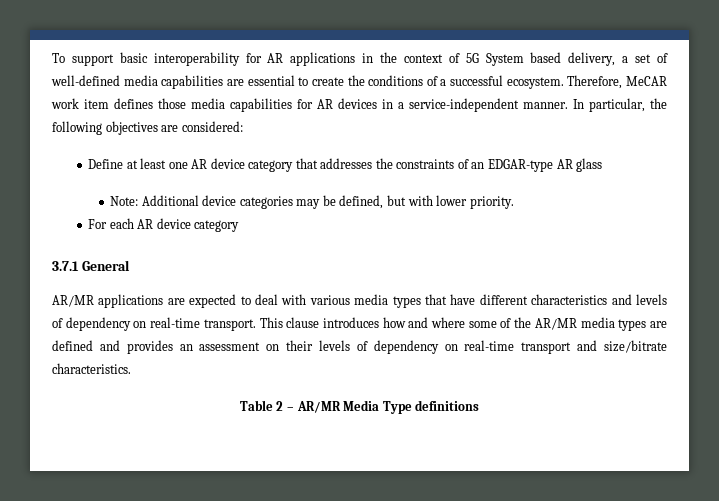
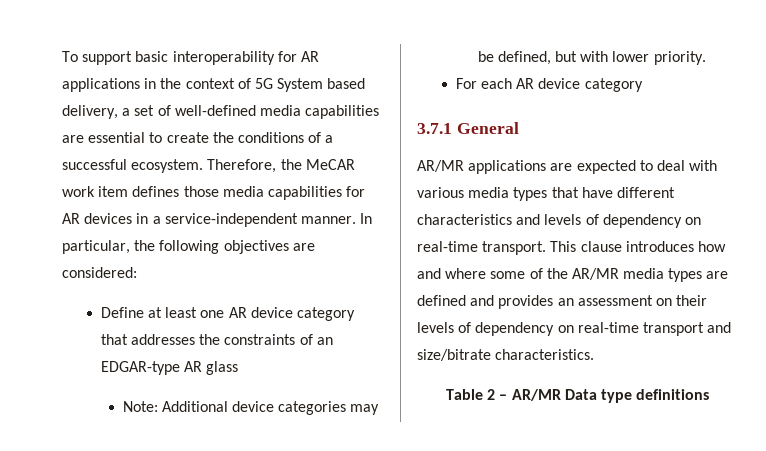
(623, 82) none -> [280,159,302,170] the
[343,400,412,414] Media Type -> [564,389,632,403] Data type

